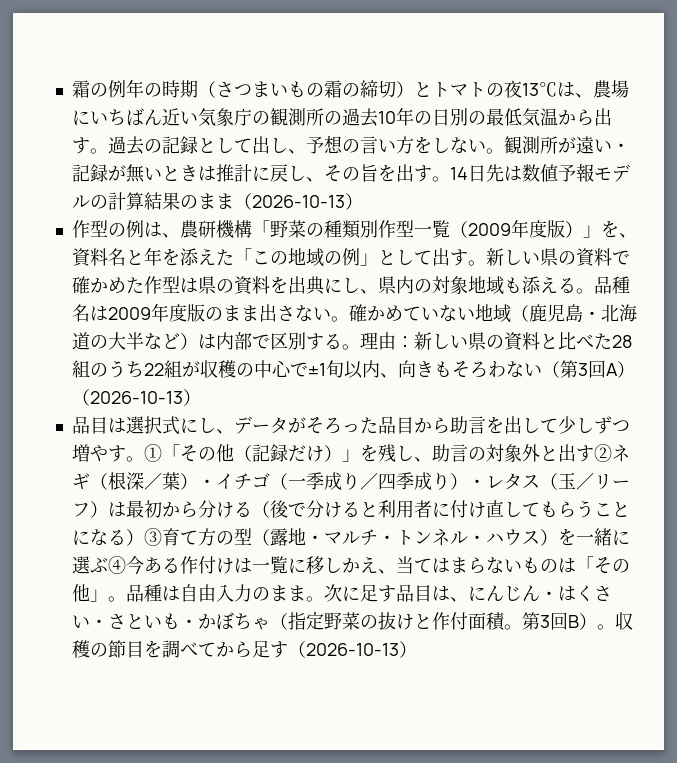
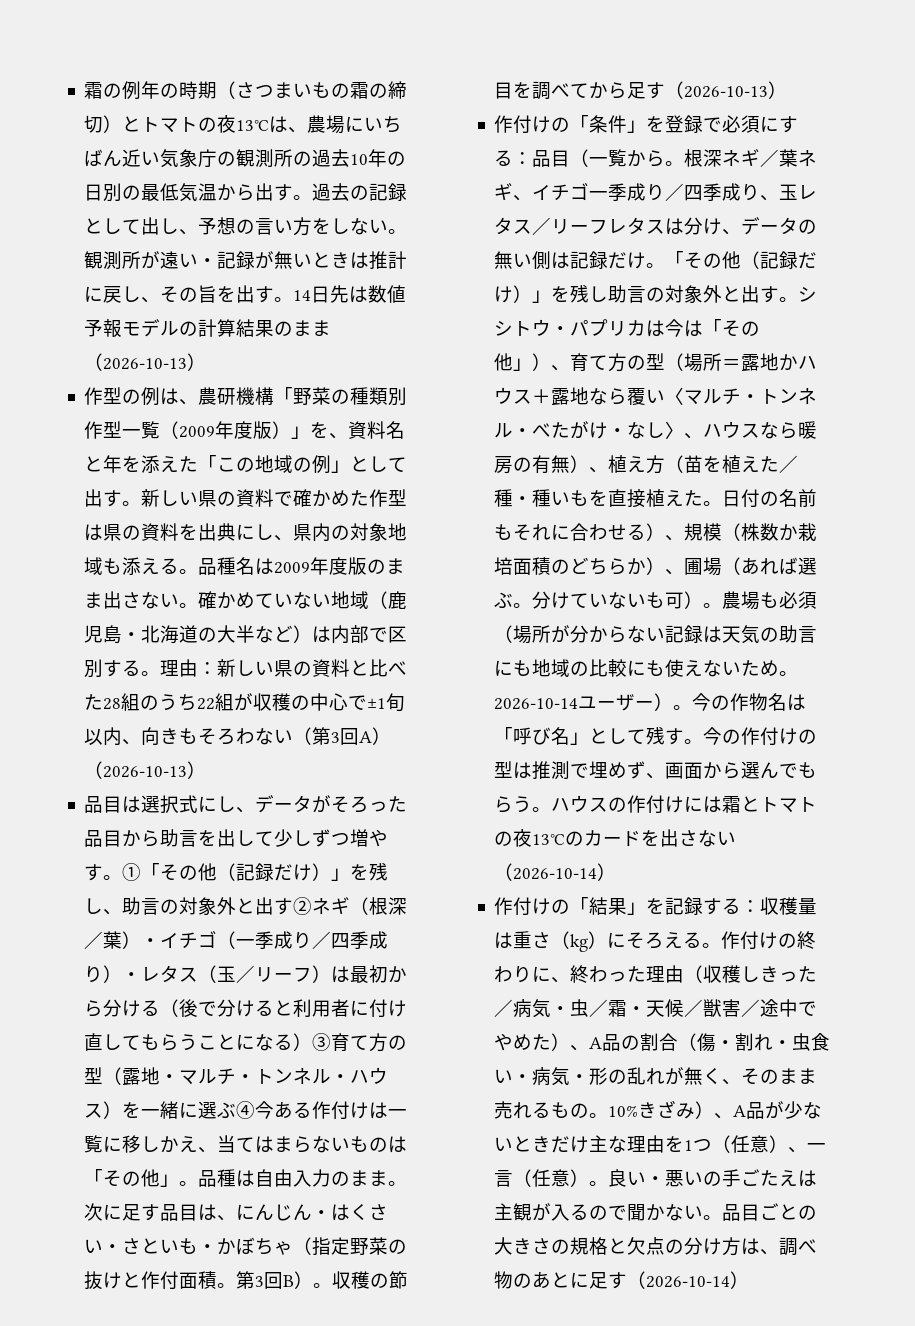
(417, 649) none -> [494,115,799,134] [494,149,818,167] [494,183,818,201] [494,217,818,235] [494,251,818,269] [494,285,818,303] [494,319,761,337] [494,353,818,372] [494,387,818,405] [494,421,818,439] [494,454,799,474] [494,488,818,508] [494,523,818,541] [494,557,818,576] [494,591,818,610] [494,625,818,644] [494,659,799,677] [494,693,807,711] [494,727,818,746] [494,761,818,780] [494,795,818,814] [494,829,737,847] [494,863,617,881] [494,897,818,916] [494,931,817,952] [494,965,818,983] [494,999,818,1018] [494,1033,831,1052] [494,1067,818,1086] [494,1100,823,1119] [494,1135,827,1153] [494,1169,818,1187] [494,1203,818,1221] [494,1237,818,1256] [494,1271,750,1289] // 作付けの「条件」を登録で必須にする：品目（一覧から。根深ネギ／葉ネギ、イチゴ一季成り／四季成り、玉レタス／リーフレタスは分け、データの無い側は記録だけ。「その他（記録だけ）」を残し助言の対象外と出す。シシトウ・パプリカは今は「その他」）、育て方の型（場所＝露地かハウス＋露地なら覆い〈マルチ・トンネル・べたがけ・なし〉、ハウスなら暖房の有無）、植え方（苗を植えた／種・種いもを直接植えた。日付の名前もそれに合わせる）、規模（株数か栽培面積のどちらか）、圃場（あれば選ぶ。分けていないも可）。農場も必須（場所が分からない記録は天気の助言にも地域の比較にも使えないため。2026-10-14ユーザー）。今の作物名は「呼び名」として残す。今の作付けの型は推測で埋めず、画面から選んでもらう。ハウスの作付けには霜とトマトの夜13℃のカードを出さない（2026-10-14） // 作付けの「結果」を記録する：収穫量は重さ（kg）にそろえる。作付けの終わりに、終わった理由（収穫しきった／病気・虫／霜・天候／獣害／途中でやめた）、A品の割合（傷・割れ・虫食い・病気・形の乱れが無く、そのまま売れるもの。10%きざみ）、A品が少ないときだけ主な理由を1つ（任意）、一言（任意）。良い・悪いの手ごたえは主観が入るので聞かない。品目ごとの大きさの規格と欠点の分け方は、調べ物のあとに足す（2026-10-14）

